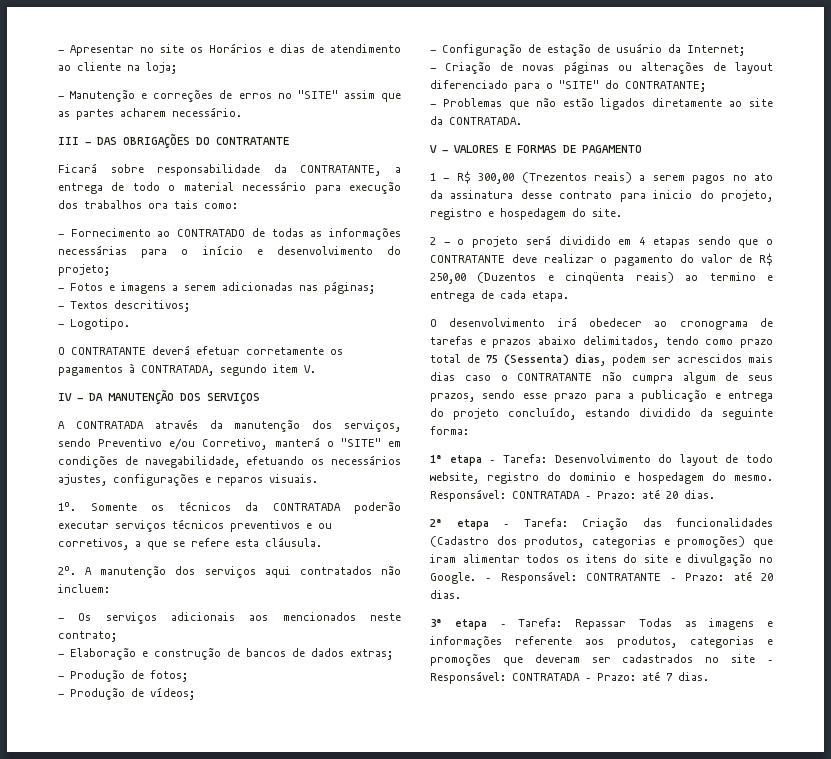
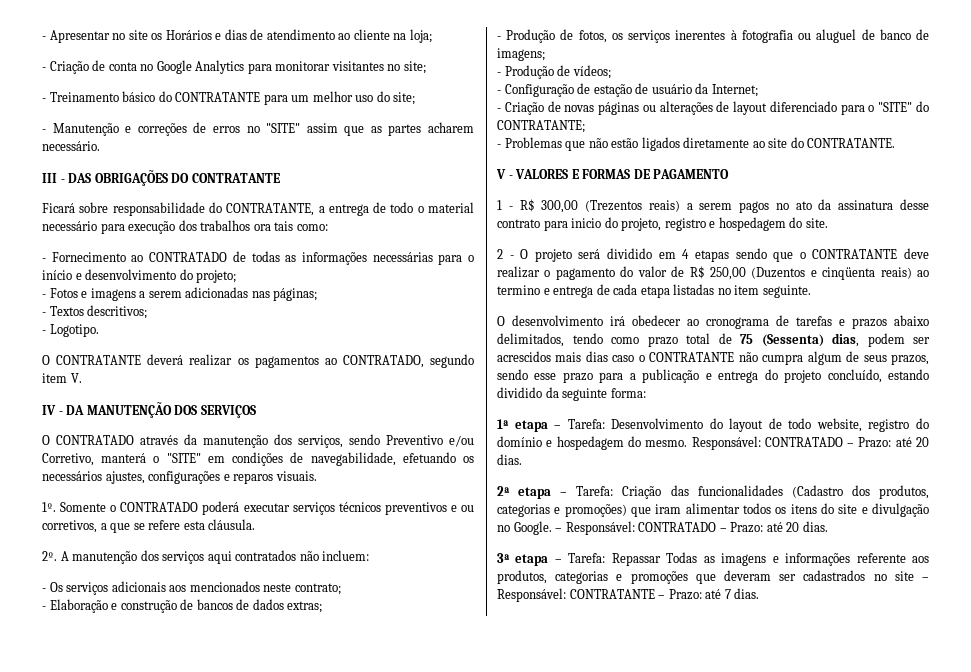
(177, 68) none -> [42,60,426,74] [42,91,416,105] // - Criação de conta no Google Analytics para monitorar visitantes no site; // - Treinamento básico do CONTRATANTE para um melhor uso do site;
[273,164,287,173] da -> [208,202,222,213] do
[196,346,343,355] [58,363,214,376] efetuar corretamente os pagamentos à CONTRATADA, -> [189,354,424,368] realizar os pagamentos ao CONTRATADO,
[58,421,144,429] A CONTRATADA -> [42,435,134,445] O CONTRATADO
[151,501,401,514] os técnicos da CONTRATADA poderão -> [110,501,240,515] o CONTRATADO poderá
[150,670,188,682] fotos; -> [578,29,929,43] [497,48,545,61] fotos, os serviços inerentes à fotografia ou aluguel de banco de imagens;
[430,116,522,125] da CONTRATADA. -> [790,137,896,148] do CONTRATANTE.
[457,239,465,245] o -> [520,249,529,259] O
[532,291,569,302] etapa. -> [640,284,811,298] etapa listadas no item seguinte.
[569,472,616,481] dominio -> [497,436,542,447] domínio
[512,491,580,499] CONTRATADA -> [764,437,843,447] CONTRATADO
[585,573,661,581] CONTRATANTE -> [638,522,717,532] CONTRATADO
[512,673,580,681] CONTRATADA -> [569,589,655,599] CONTRATANTE

